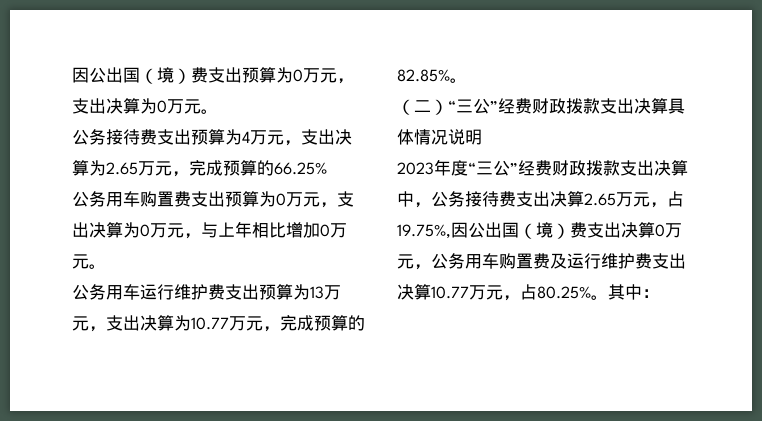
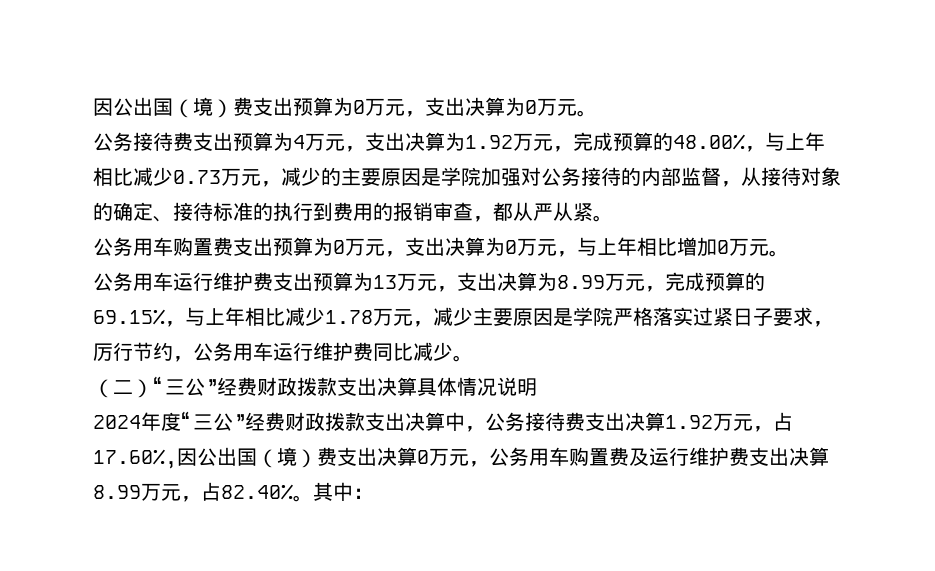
[106,160,327,177] 2.65万元，完成预算的66.25% -> [465,132,825,152] [93,167,841,187] [93,202,613,222] 1.92万元，完成预算的48.00%，与上年相比减少0.73万元，减少的主要原因是学院加强对公务接待的内部监督，从接待对象的确定、接待标准的执行到费用的报销审查，都从严从紧。
[191,315,365,332] [397,69,450,82] 10.77万元，完成预算的82.85% -> [557,272,765,292] [93,307,833,327] [93,342,453,362] 8.99万元，完成预算的69.15%，与上年相比减少1.78万元，减少主要原因是学院严格落实过紧日子要求，厉行节约，公务用车运行维护费同比减少
[397,162,434,175] 2023 -> [93,415,141,429] 2024
[584,191,684,208] [397,224,451,239] 2.65万元，占19.75%, -> [665,412,793,432] [93,449,177,469] 1.92万元，占17.60%,
[431,284,591,301] 10.77万元，占80.25% -> [93,482,293,502] 8.99万元，占82.40%

